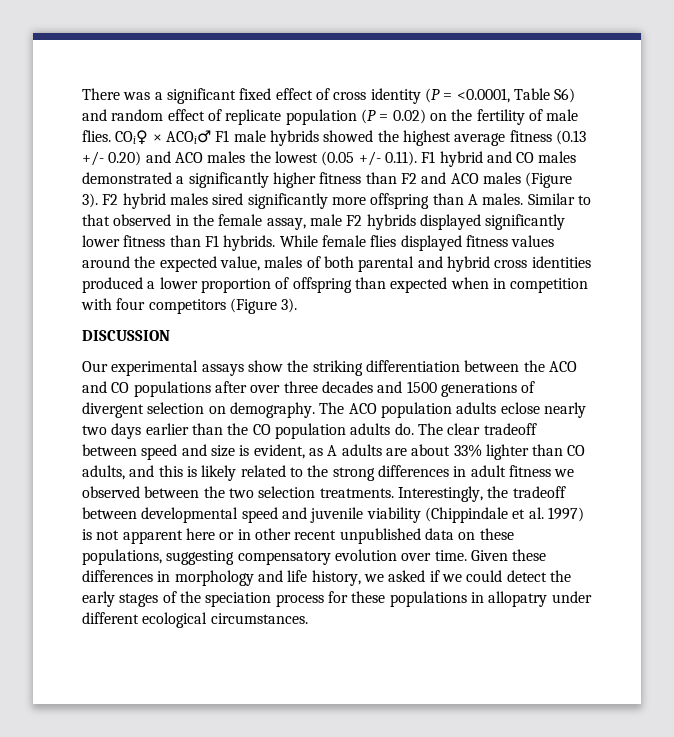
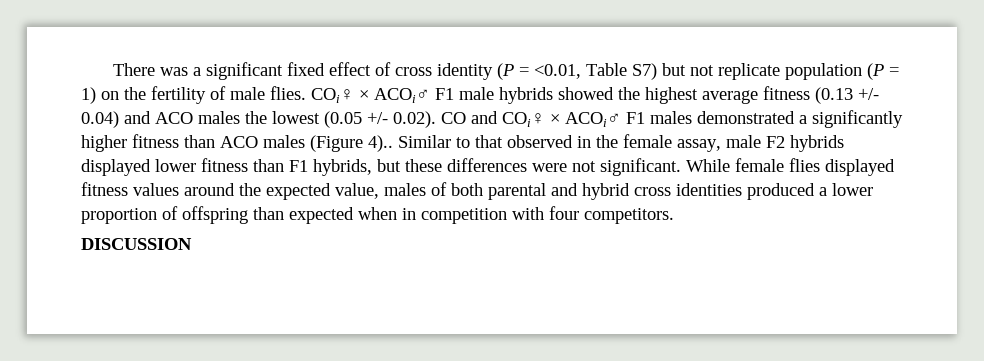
[456,88,576,103] [82,109,222,121] <0.0001, Table S6) and random effect of -> [533,63,714,80] <0.01, Table S7) but not
[392,109,426,124] 0.02) -> [81,87,96,104] 1)
[108,151,142,166] 0.20) -> [81,111,119,128] 0.04)
[384,151,535,167] 0.11). F1 hybrid and CO -> [393,111,645,128] 0.02). CO and COi♀ × ACOi♂ F1
[400,172,447,184] F2 and -> (215, 141) none
[82,193,524,209] 3). F2 hybrid males sired significantly more offspring than A males. -> [368,135,393,152] 4)..
[485,214,566,230] significantly -> (151, 167) none
[223,235,276,251] hybrids. -> [313,158,681,176] hybrids, but these differences were not significant.
[148,298,298,314] [82,330,170,341] [82,360,577,376] [82,381,536,397] [82,402,586,418] [82,423,537,439] [82,444,586,460] [82,465,575,481] [82,486,566,502] [82,507,584,523] [82,528,514,544] [82,549,547,565] [82,570,571,586] [82,591,592,607] [82,612,308,628] competitors (Figure 3). // DISCUSSION // Our experimental assays show the striking differentiation between the ACO and CO populations after over three decades and 1500 generations of divergent selection on demography. The ACO population adults eclose nearly two days earlier than the CO population adults do. The clear tradeoff between speed and size is evident, as A adults are about 33% lighter than CO adults, and this is likely related to the strong differences in adult fitness we observed between the two selection treatments. Interestingly, the tradeoff between developmental speed and juvenile viability (Chippindale et al. 1997) is not apparent here or in other recent unpublished data on these populations, suggesting compensatory evolution over time. Given these differences in morphology and life history, we asked if we could detect the early stages of the speciation process for these populations in allopatry under different ecological circumstances. -> [584,208,674,224] [81,238,192,250] competitors. // DISCUSSION

